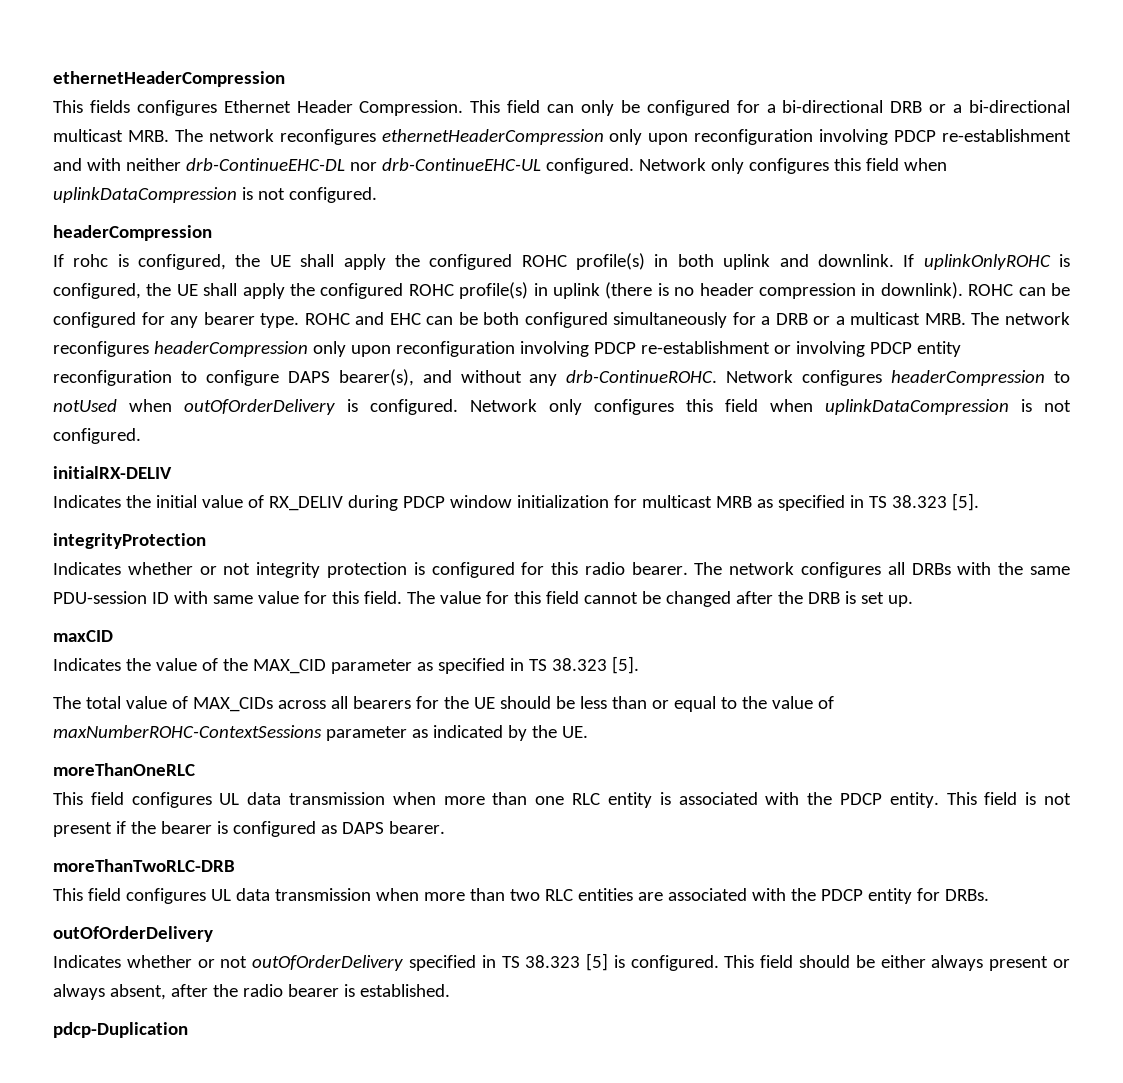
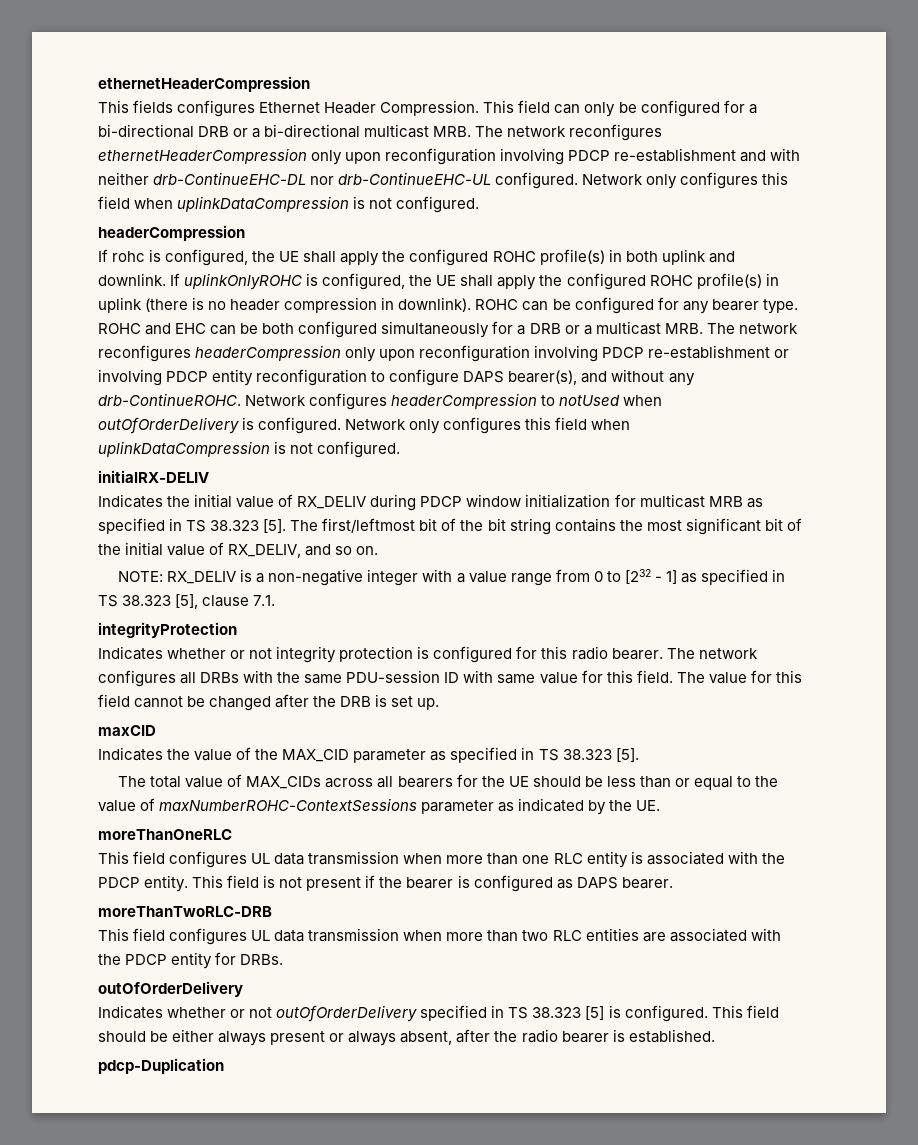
(979, 502) none -> [290,518,802,535] [98,542,379,558] [118,569,786,586] [98,594,276,609] The first/leftmost bit of the bit string contains the most significant bit of the initial value of RX_DELIV, and so on. // NOTE: RX_DELIV is a non-negative integer with a value range from 0 to [232 - 1] as specified in TS 38.323 [5], clause 7.1.

